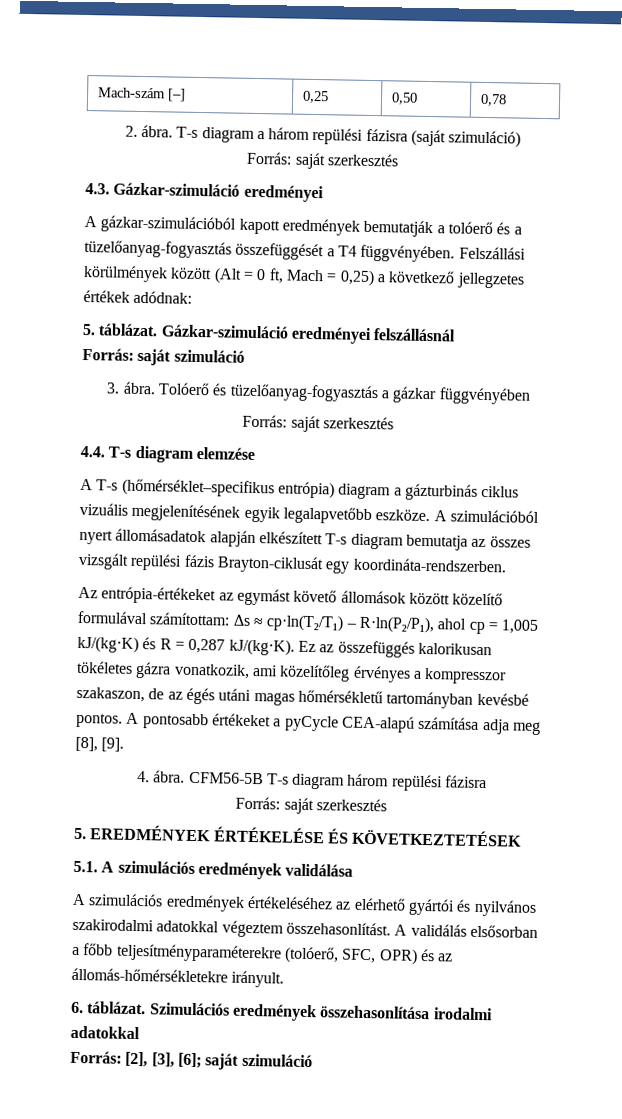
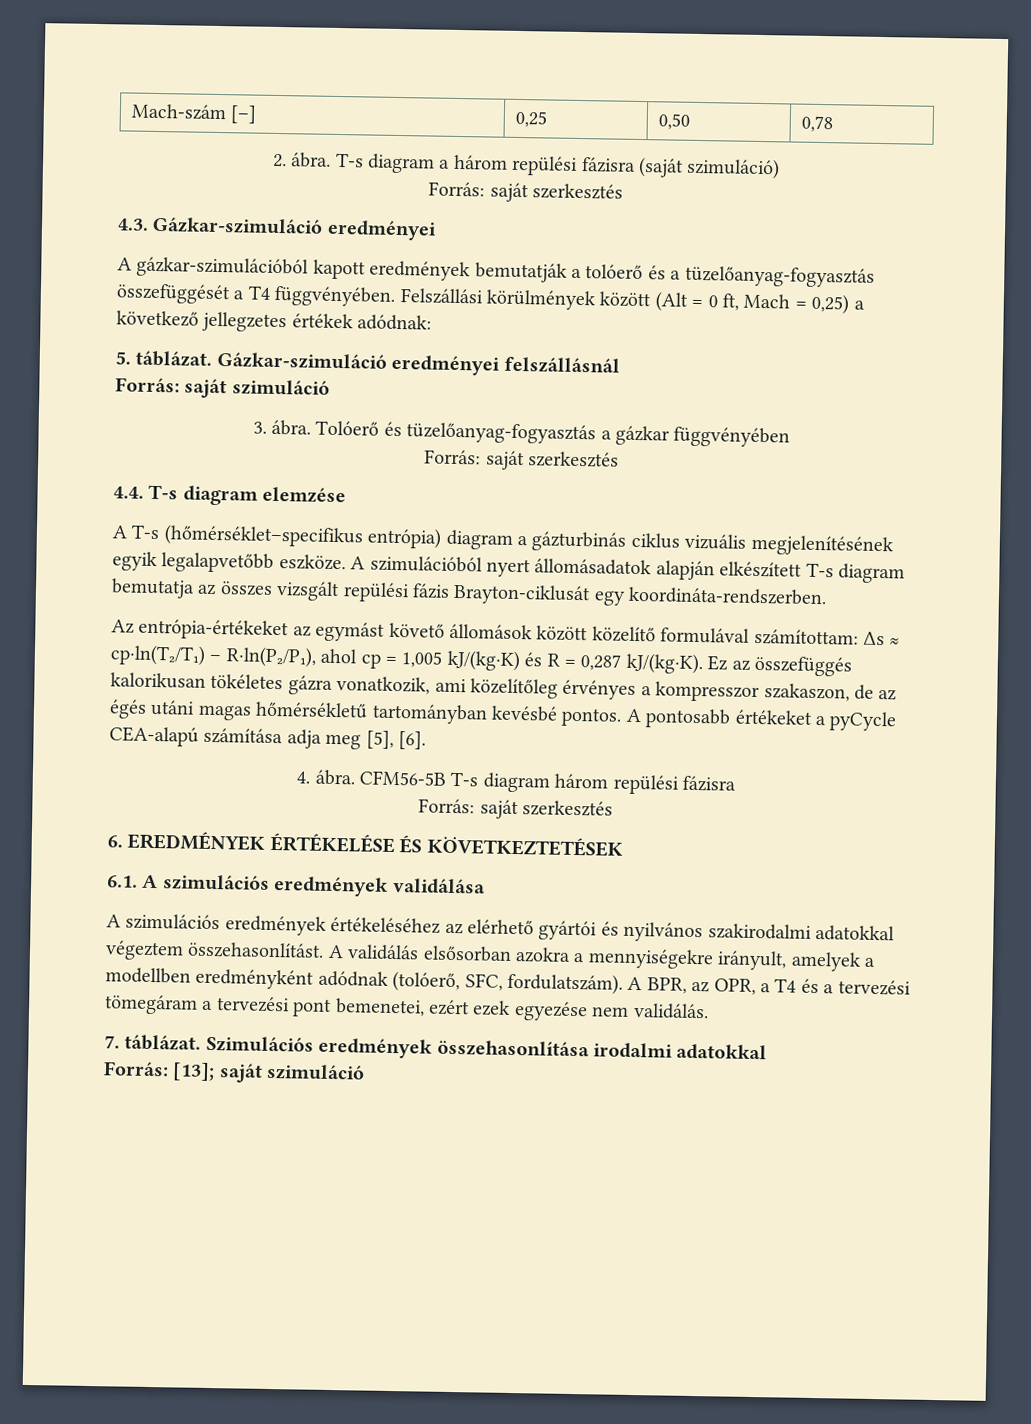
[75,736,125,752] [8], [9]. -> [365,730,426,750] [5], [6].
[74,827,87,840] 5. -> [107,835,123,848] 6.
[73,860,98,873] 5.1. -> [107,875,138,888] 6.1.
[72,943,454,965] [71,967,285,988] [71,1001,84,1014] a főbb teljesítményparaméterekre (tolóerő, SFC, OPR) és az állomás-hőmérsékletekre irányult. // 6. -> [515,947,875,972] [105,967,911,996] [104,994,709,1022] [104,1035,120,1049] azokra a mennyiségekre irányult, amelyek a modellben eredményként adódnak (tolóerő, SFC, fordulatszám). A BPR, az OPR, a T4 és a tervezési tömegáram a tervezési pont bemenetei, ezért ezek egyezése nem validálás. // 7.
[125,1051,202,1069] [2], [3], [6]; -> [172,1062,216,1082] [13];

